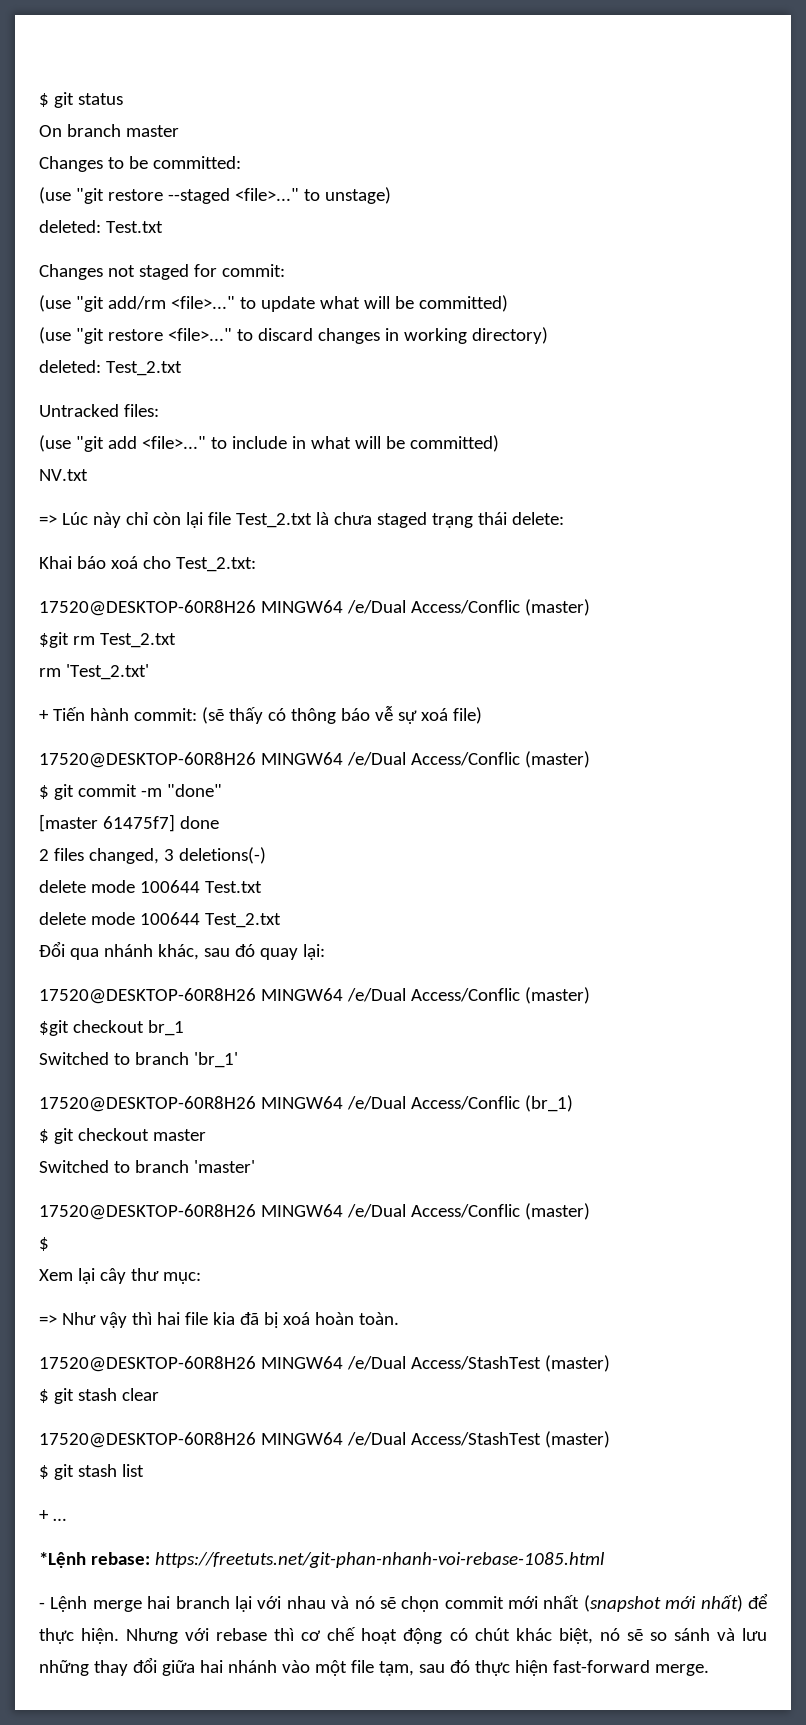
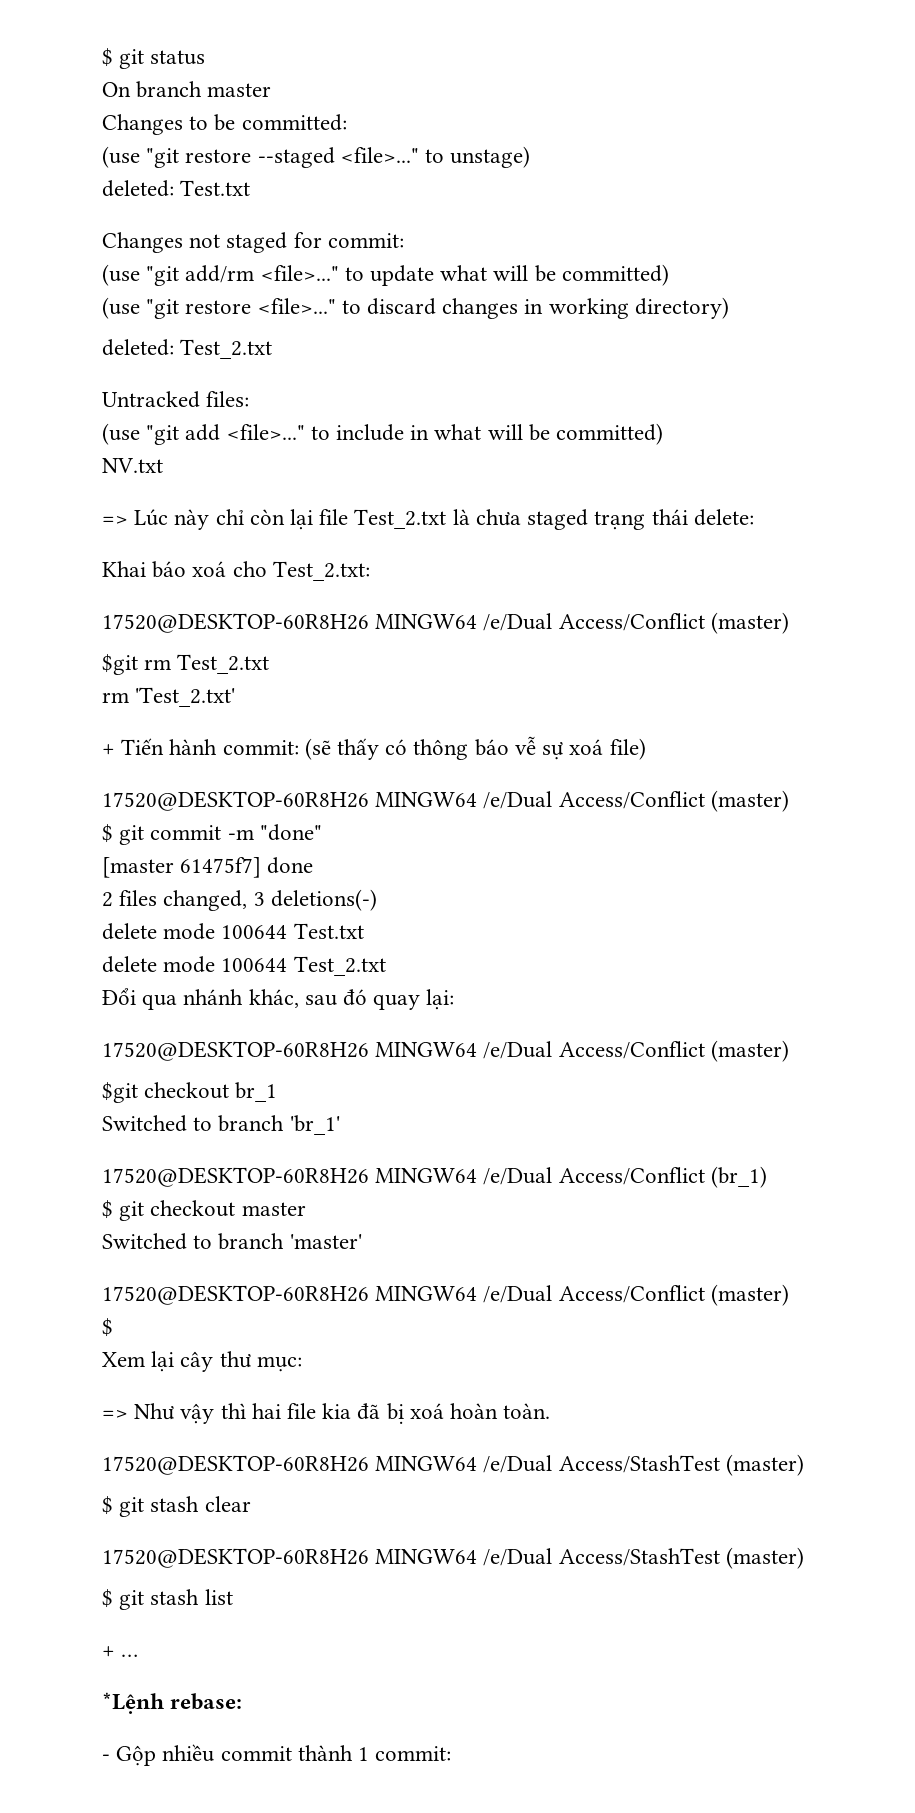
[410,600,520,614] Access/Conflic -> [558,613,705,631] Access/Conflict
[410,752,520,766] Access/Conflic -> [558,791,705,809] Access/Conflict
[410,988,520,1002] Access/Conflic -> [558,1041,705,1059] Access/Conflict
[410,1096,520,1110] Access/Conflic -> [558,1167,705,1185] Access/Conflict
[410,1204,520,1218] Access/Conflic -> [558,1285,705,1303] Access/Conflict
[154,1552,605,1568] https://freetuts.net/git-phan-nhanh-voi-rebase-1085.html -> (243, 1701) none
[50,1593,769,1612] [39,1627,768,1644] [39,1657,709,1676] Lệnh merge hai branch lại với nhau và nó sẽ chọn commit mới nhất (snapshot mới nhất) để thực hiện. Nhưng với rebase thì cơ chế hoạt động có chút khác biệt, nó sẽ so sánh và lưu những thay đổi giữa hai nhánh vào một file tạm, sau đó thực hiện fast-forward merge. -> [116,1744,452,1766] Gộp nhiều commit thành 1 commit:

